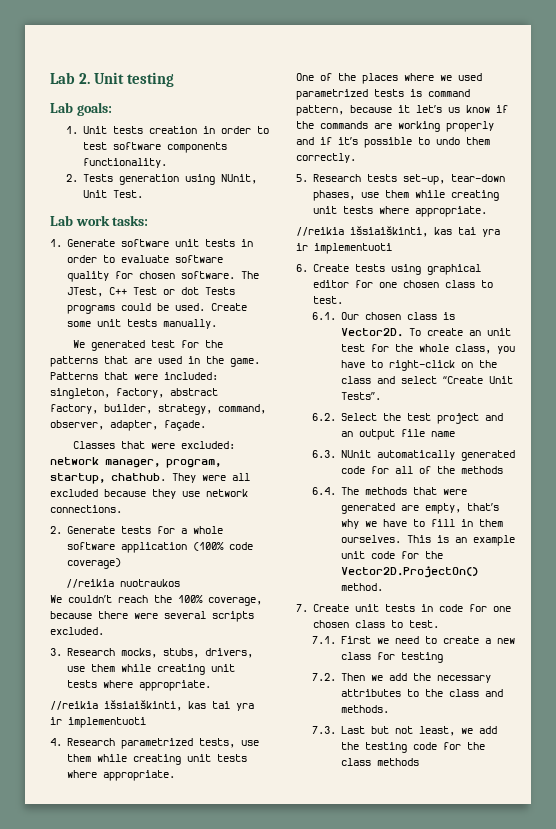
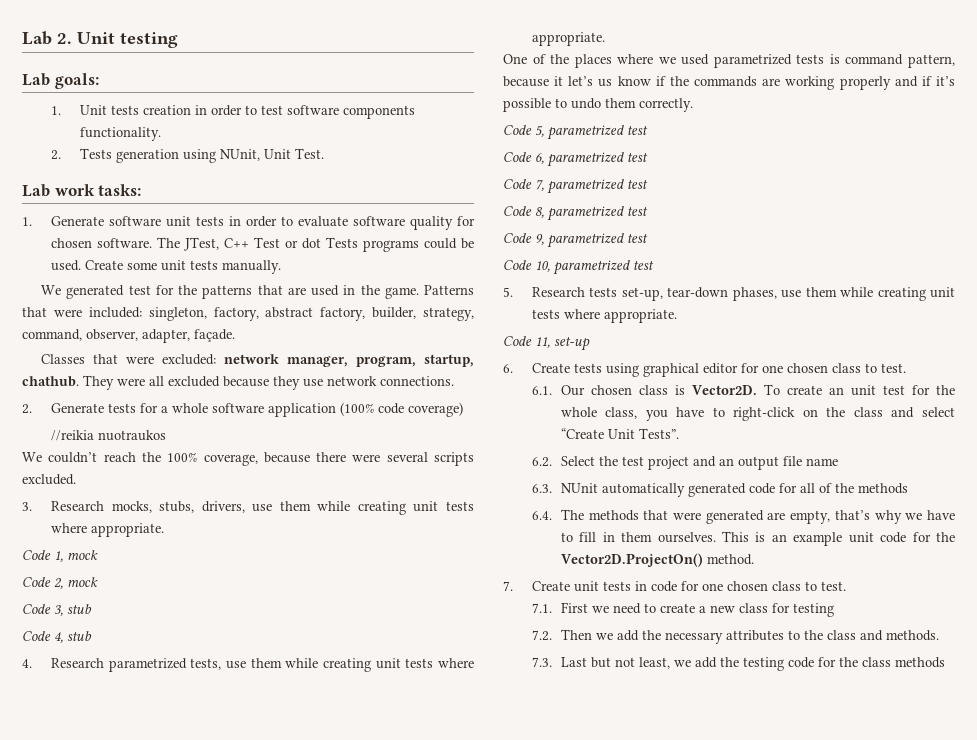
[50,700,254,711] [50,717,146,728] //reikia išsiaiškinti, kas tai yra ir implementuoti -> [22,550,98,562] [22,577,98,589] [22,604,92,616] [22,631,92,643] Code 1, mock // Code 2, mock // Code 3, stub // Code 4, stub
(356, 158) none -> [503,125,648,140] [503,152,648,167] [503,179,648,194] [503,206,648,221] [503,233,648,248] [503,260,654,275] // Code 5, parametrized test // Code 6, parametrized test // Code 7, parametrized test // Code 8, parametrized test // Code 9, parametrized test // Code 10, parametrized test
[296,226,500,237] [296,243,392,254] //reikia išsiaiškinti, kas tai yra ir implementuoti -> [503,336,590,351] Code 11, set-up

